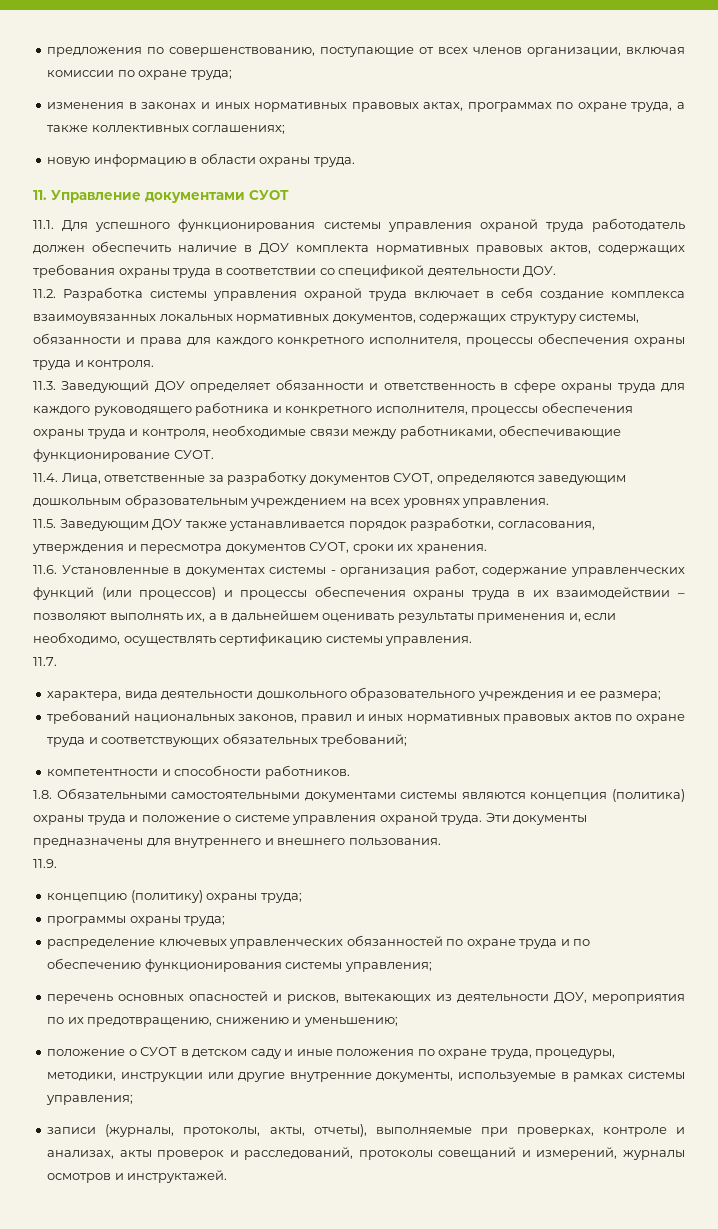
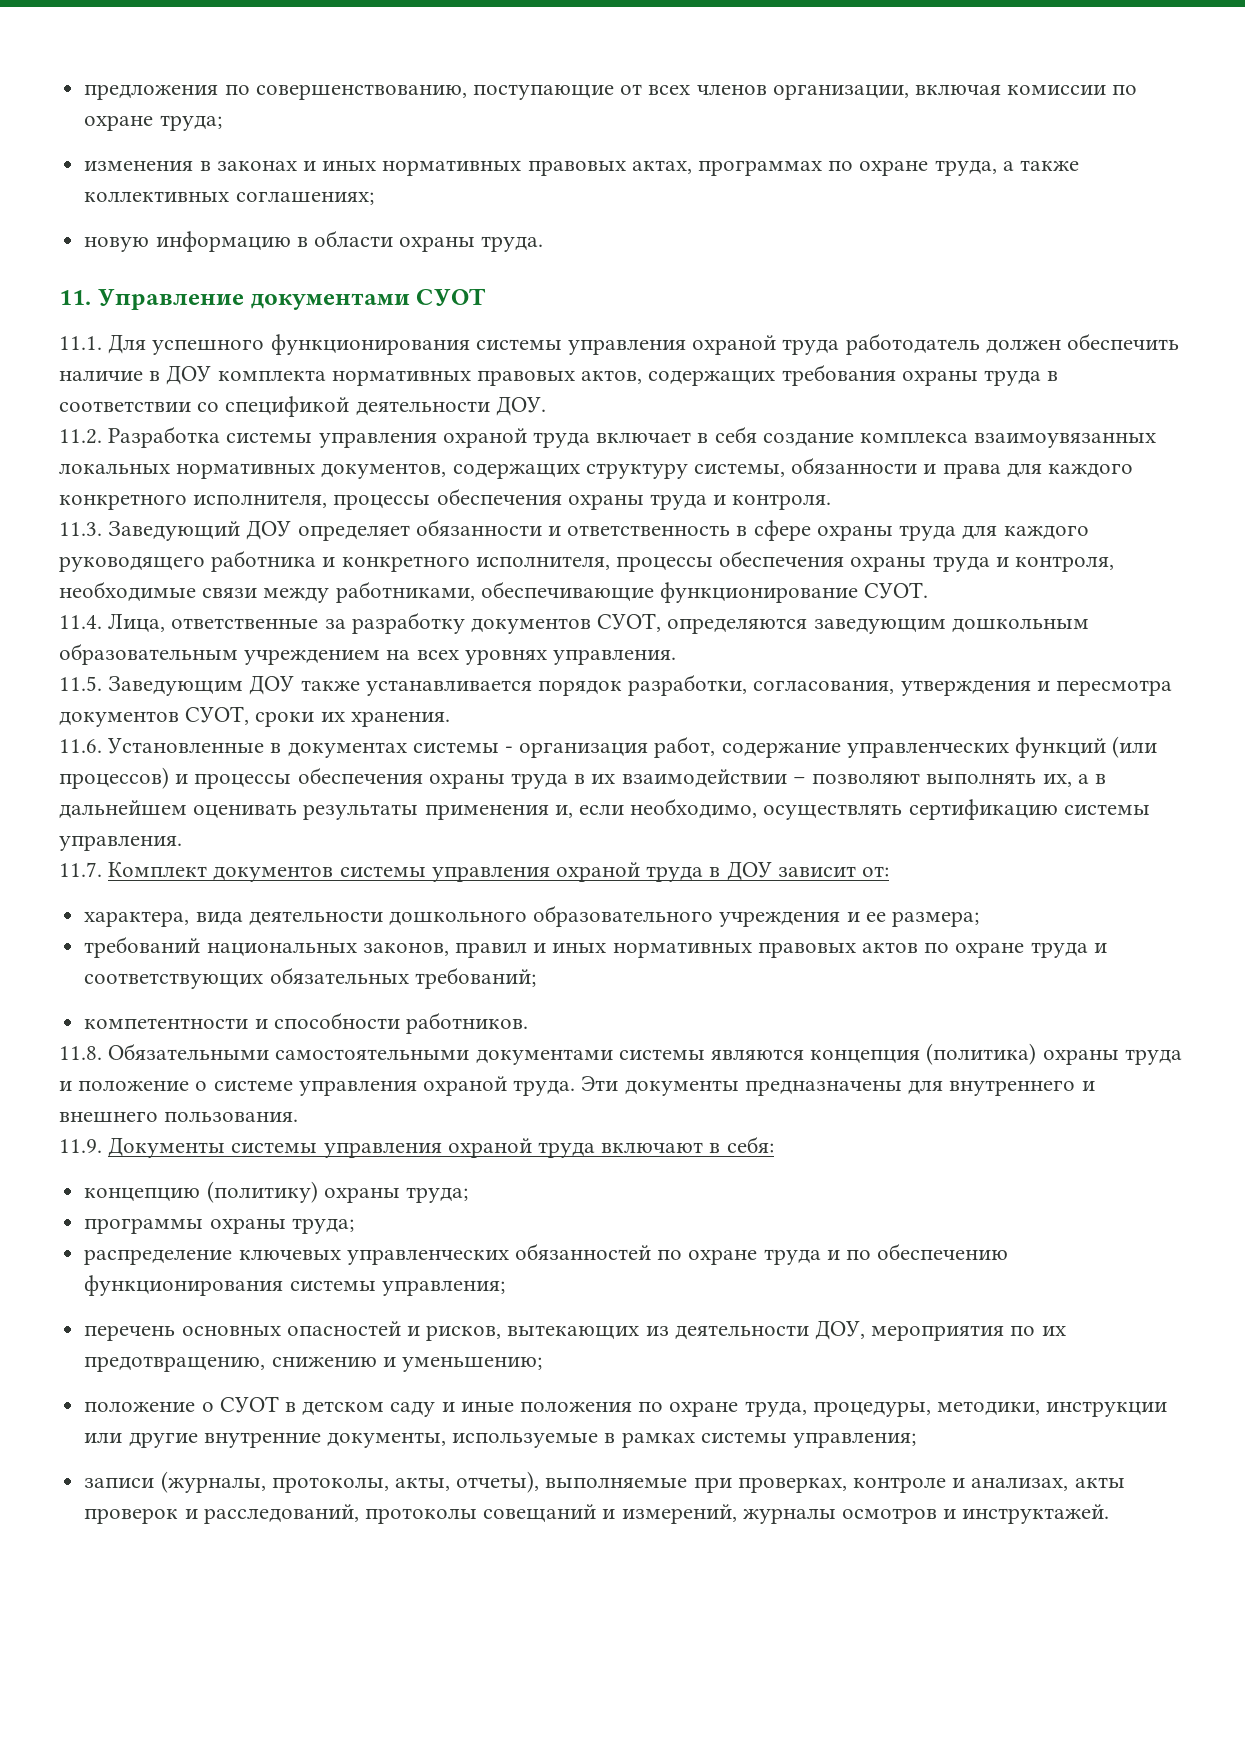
(57, 661) none -> [108,861,890,882] Комплект документов системы управления охраной труда в ДОУ зависит от:
[33,790,52,799] 1.8. -> [59,1046,102,1060] 11.8.
(57, 863) none -> [108,1136,774,1158] Документы системы управления охраной труда включают в себя:

